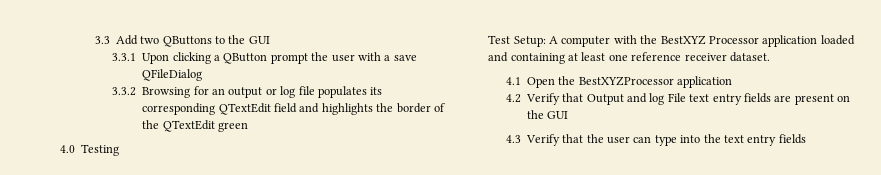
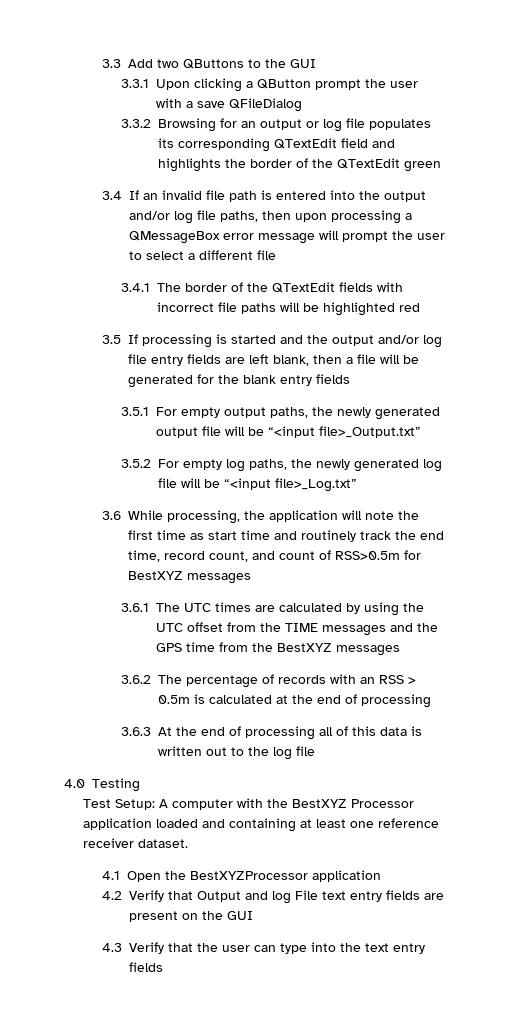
(249, 127) none -> [101,190,426,202] [128,210,412,224] [128,230,445,244] [128,250,276,260] [120,282,403,293] [156,302,420,316] [101,334,442,348] [127,354,419,366] [127,374,350,388] [120,407,440,420] [155,426,421,438] [120,459,442,472] [157,478,357,492] [101,510,419,524] [127,530,444,542] [127,550,421,562] [127,571,251,584] [120,602,424,616] [155,622,438,636] [155,642,400,656] [120,674,416,688] [157,694,431,708] [120,726,422,740] [157,746,315,760] // 3.4 If an invalid file path is entered into the output and/or log file paths, then upon processing a QMessageBox error message will prompt the user to select a different file // 3.4.1 The border of the QTextEdit fields with incorrect file paths will be highlighted red // 3.5 If processing is started and the output and/or log file entry fields are left blank, then a file will be generated for the blank entry fields // 3.5.1 For empty output paths, the newly generated output file will be “<input file>_Output.txt” // 3.5.2 For empty log paths, the newly generated log file will be “<input file>_Log.txt” // 3.6 While processing, the application will note the first time as start time and routinely track the end time, record count, and count of RSS>0.5m for BestXYZ messages // 3.6.1 The UTC times are calculated by using the UTC offset from the TIME messages and the GPS time from the BestXYZ messages // 3.6.2 The percentage of records with an RSS > 0.5m is calculated at the end of processing // 3.6.3 At the end of processing all of this data is written out to the log file

